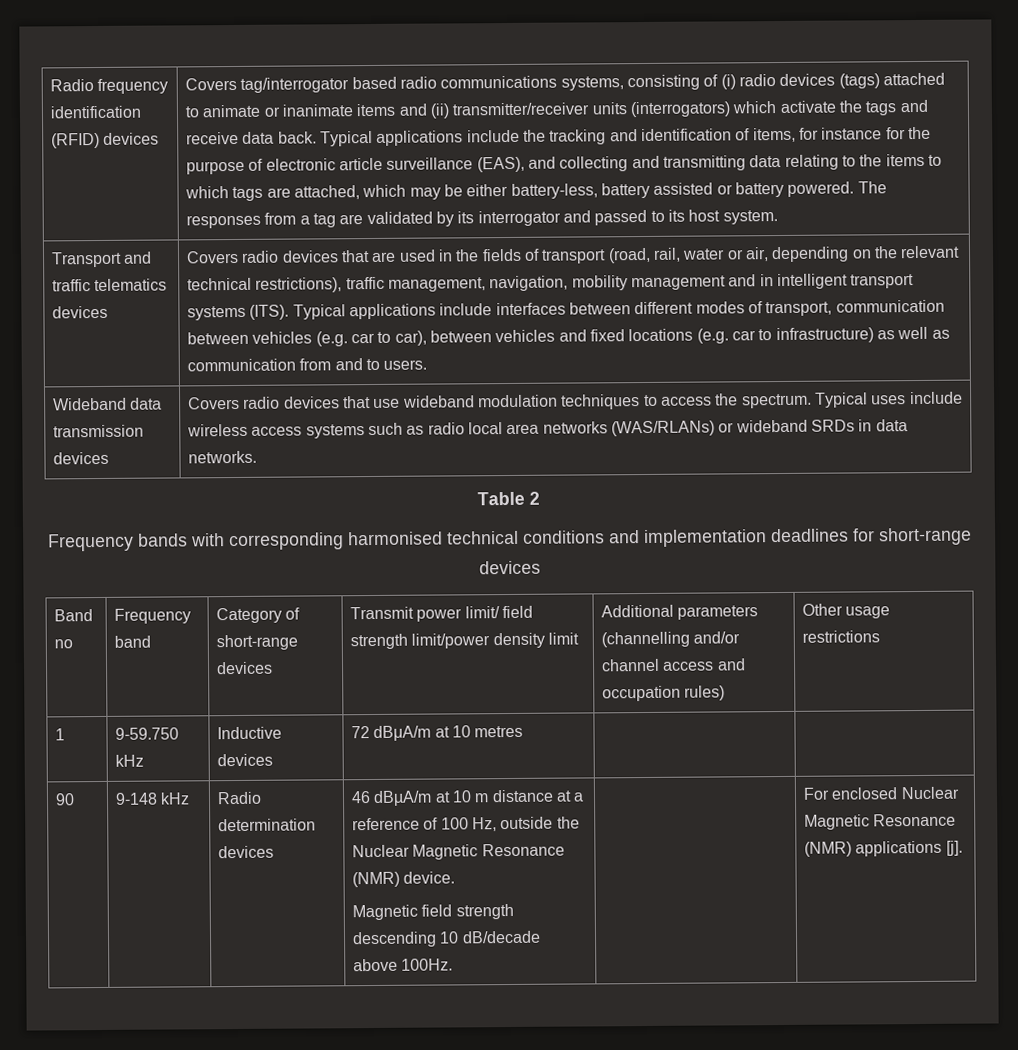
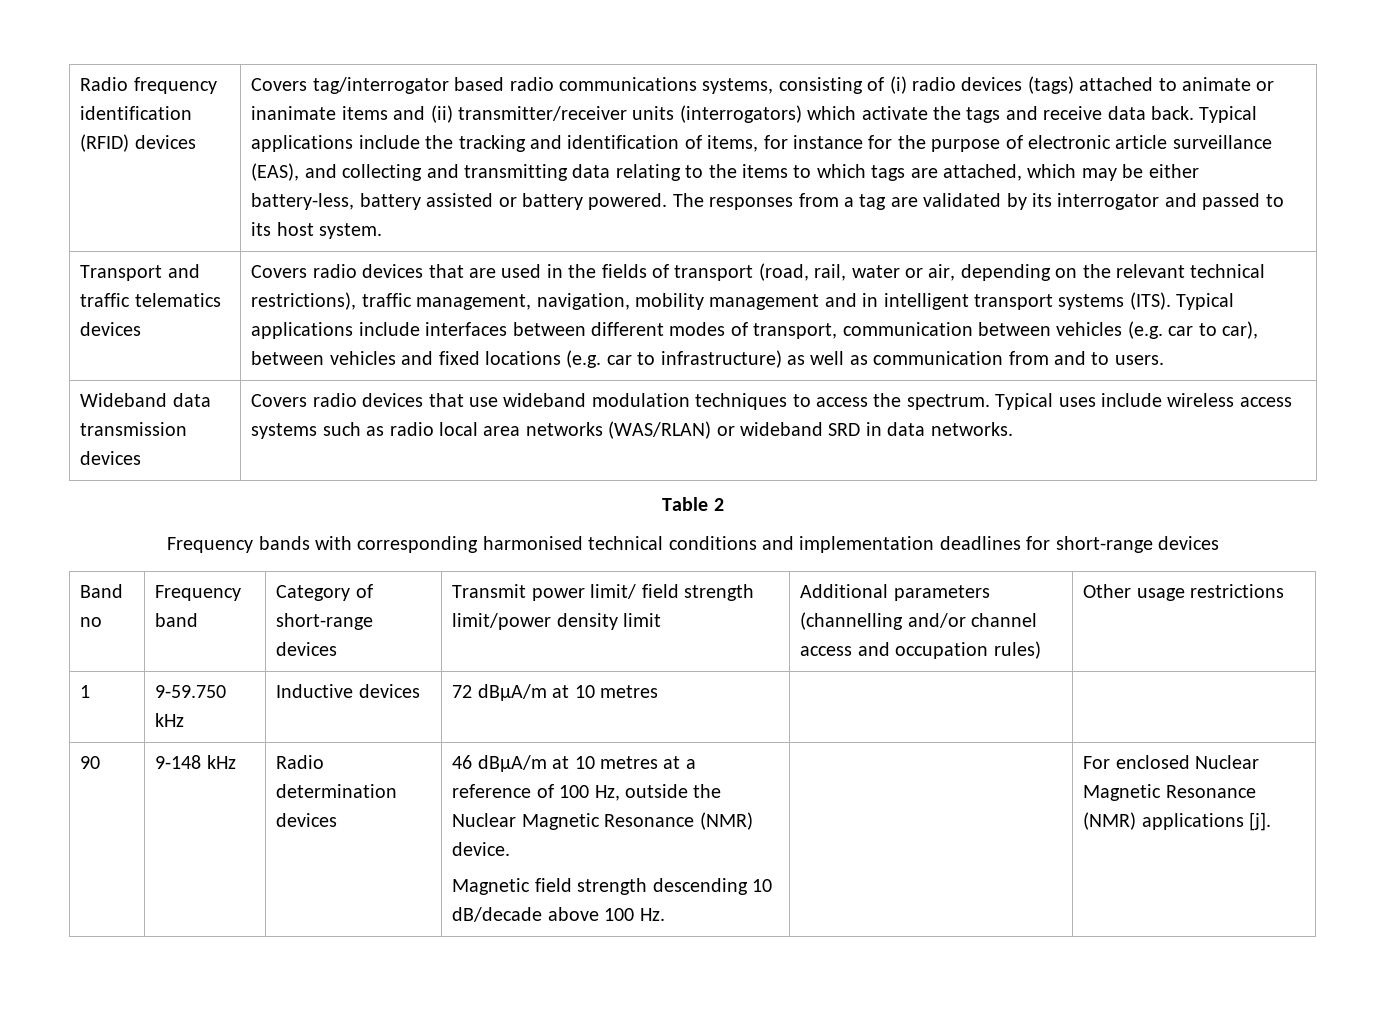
[611,420,716,437] (WAS/RLANs) -> [608,421,712,439] (WAS/RLAN)
[811,419,856,432] SRDs -> [828,423,861,436] SRD
[474,789,554,803] m distance -> [600,756,659,769] metres
[401,958,454,971] 100Hz. -> [604,908,665,921] 100 Hz.

